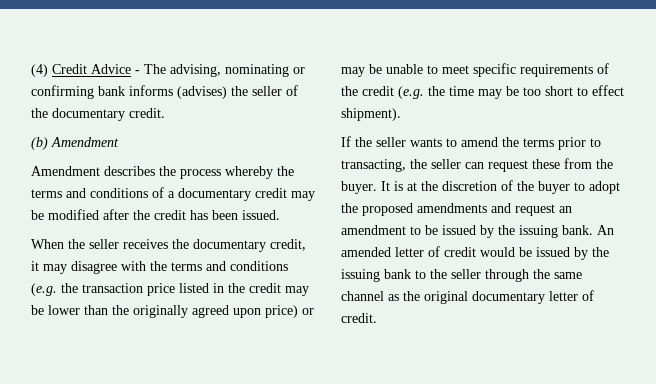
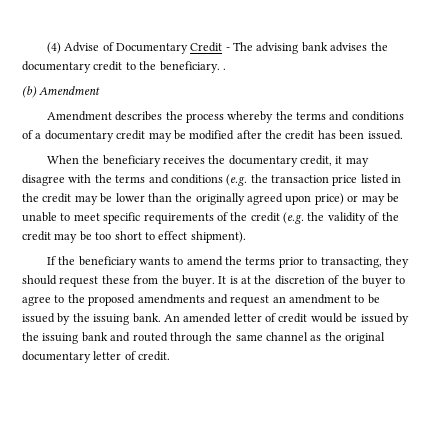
[52,64,305,77] [31,85,298,99] [31,108,165,121] Credit Advice - The advising, nominating or confirming bank informs (advises) the seller of the documentary credit. -> [64,42,388,54] [22,61,226,73] Advise of Documentary Credit - The advising bank advises the documentary credit to the beneficiary. .
[89,239,119,249] seller -> [102,155,161,167] beneficiary
[449,86,474,96] time -> [327,212,399,224] [22,231,51,241] validity of the credit
[376,137,406,147] seller -> [78,256,137,268] beneficiary
[410,159,484,169] the seller can -> [384,256,409,268] [22,275,57,285] they should
[589,181,620,194] adopt -> [22,295,65,306] agree to
[415,269,481,279] to the seller -> [110,332,168,342] and routed

